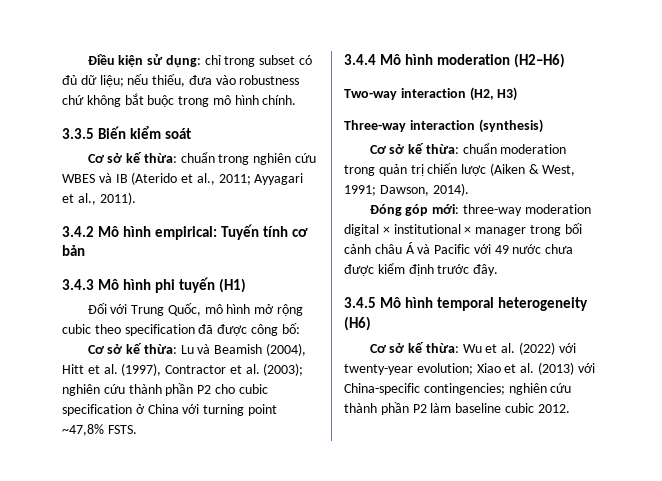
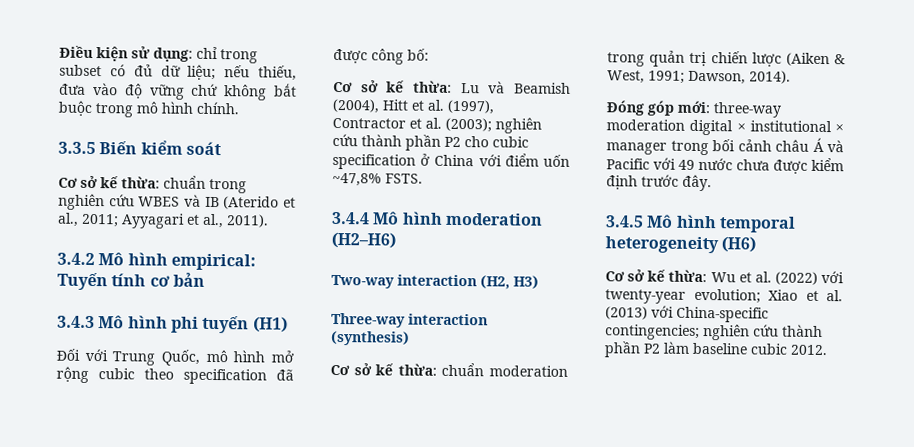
[239,75,300,85] robustness -> [124,83,185,100] độ vững
[203,404,277,416] turning point -> [504,153,570,167] điểm uốn

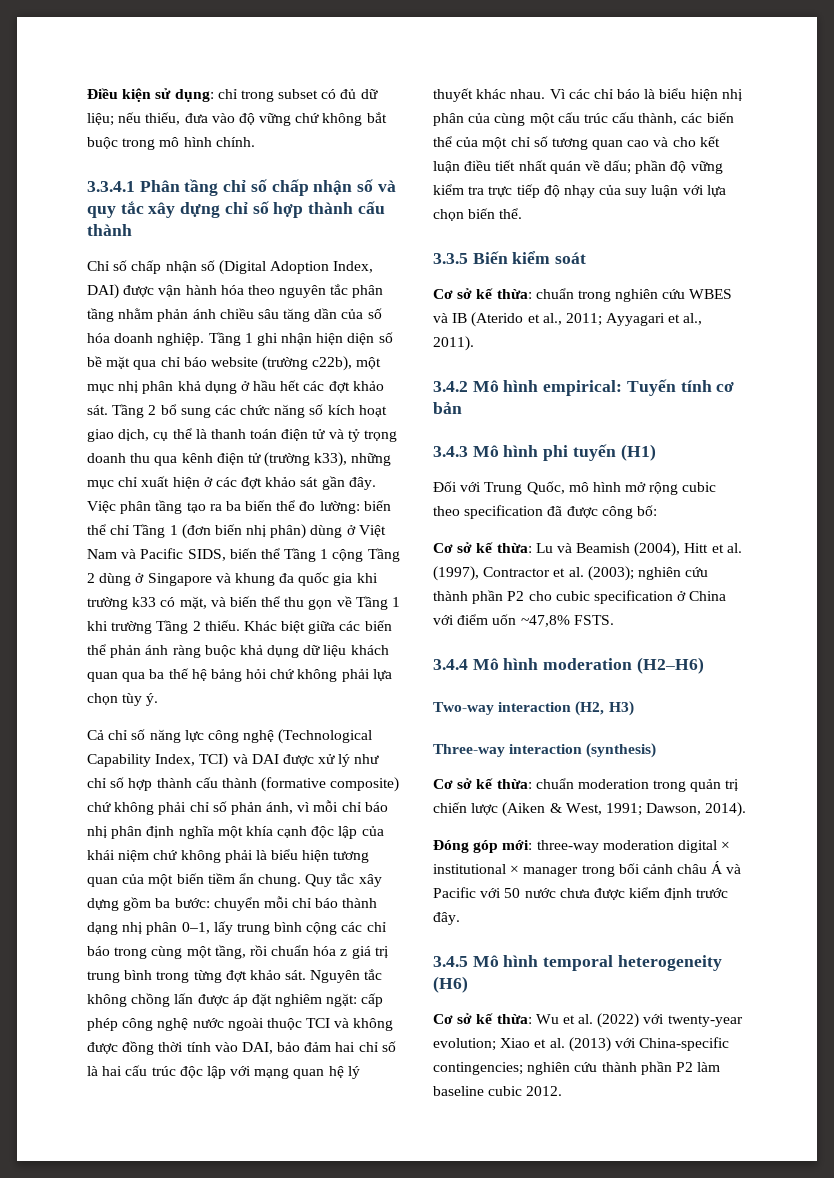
(239, 108) none -> [87,179,396,196] [87,201,385,218] [87,224,132,236] [87,260,374,275] [87,284,384,299] [87,308,382,322] [87,332,393,346] [87,356,382,371] [87,380,384,394] [87,404,387,418] [87,428,398,442] [87,452,392,467] [87,476,376,490] [87,500,391,514] [87,524,386,539] [87,548,400,562] [87,572,378,586] [87,596,401,610] [87,620,392,634] [87,644,389,658] [87,668,392,682] [87,693,159,706] [87,729,373,744] [87,753,380,768] [87,777,400,792] [87,800,388,815] [87,826,384,839] [87,849,370,863] [87,873,382,887] [87,896,378,911] [87,921,387,935] [87,945,389,959] [87,969,383,983] [87,993,384,1007] [87,1018,394,1031] [87,1041,396,1055] [87,1065,360,1079] [433,88,743,102] [433,112,734,126] [433,136,720,150] [433,160,723,174] [433,184,726,198] [433,208,523,221] // 3.3.4.1 Phân tầng chỉ số chấp nhận số và quy tắc xây dựng chỉ số hợp thành cấu thành // Chỉ số chấp nhận số (Digital Adoption Index, DAI) được vận hành hóa theo nguyên tắc phân tầng nhằm phản ánh chiều sâu tăng dần của số hóa doanh nghiệp. Tầng 1 ghi nhận hiện diện số bề mặt qua chỉ báo website (trường c22b), một mục nhị phân khả dụng ở hầu hết các đợt khảo sát. Tầng 2 bổ sung các chức năng số kích hoạt giao dịch, cụ thể là thanh toán điện tử và tỷ trọng doanh thu qua kênh điện tử (trường k33), những mục chỉ xuất hiện ở các đợt khảo sát gần đây. Việc phân tầng tạo ra ba biến thể đo lường: biến thể chỉ Tầng 1 (đơn biến nhị phân) dùng ở Việt Nam và Pacific SIDS, biến thể Tầng 1 cộng Tầng 2 dùng ở Singapore và khung đa quốc gia khi trường k33 có mặt, và biến thể thu gọn về Tầng 1 khi trường Tầng 2 thiếu. Khác biệt giữa các biến thể phản ánh ràng buộc khả dụng dữ liệu khách quan qua ba thế hệ bảng hỏi chứ không phải lựa chọn tùy ý. // Cả chỉ số năng lực công nghệ (Technological Capability Index, TCI) và DAI được xử lý như chỉ số hợp thành cấu thành (formative composite) chứ không phải chỉ số phản ánh, vì mỗi chỉ báo nhị phân định nghĩa một khía cạnh độc lập của khái niệm chứ không phải là biểu hiện tương quan của một biến tiềm ẩn chung. Quy tắc xây dựng gồm ba bước: chuyển mỗi chỉ báo thành dạng nhị phân 0–1, lấy trung bình cộng các chỉ báo trong cùng một tầng, rồi chuẩn hóa z giá trị trung bình trong từng đợt khảo sát. Nguyên tắc không chồng lấn được áp đặt nghiêm ngặt: cấp phép công nghệ nước ngoài thuộc TCI và không được đồng thời tính vào DAI, bảo đảm hai chỉ số là hai cấu trúc độc lập với mạng quan hệ lý thuyết khác nhau. Vì các chỉ báo là biểu hiện nhị phân của cùng một cấu trúc cấu thành, các biến thể của một chỉ số tương quan cao và cho kết luận điều tiết nhất quán về dấu; phần độ vững kiểm tra trực tiếp độ nhạy của suy luận với lựa chọn biến thể.
[678,159,695,170] 49 -> [504,888,521,898] 50

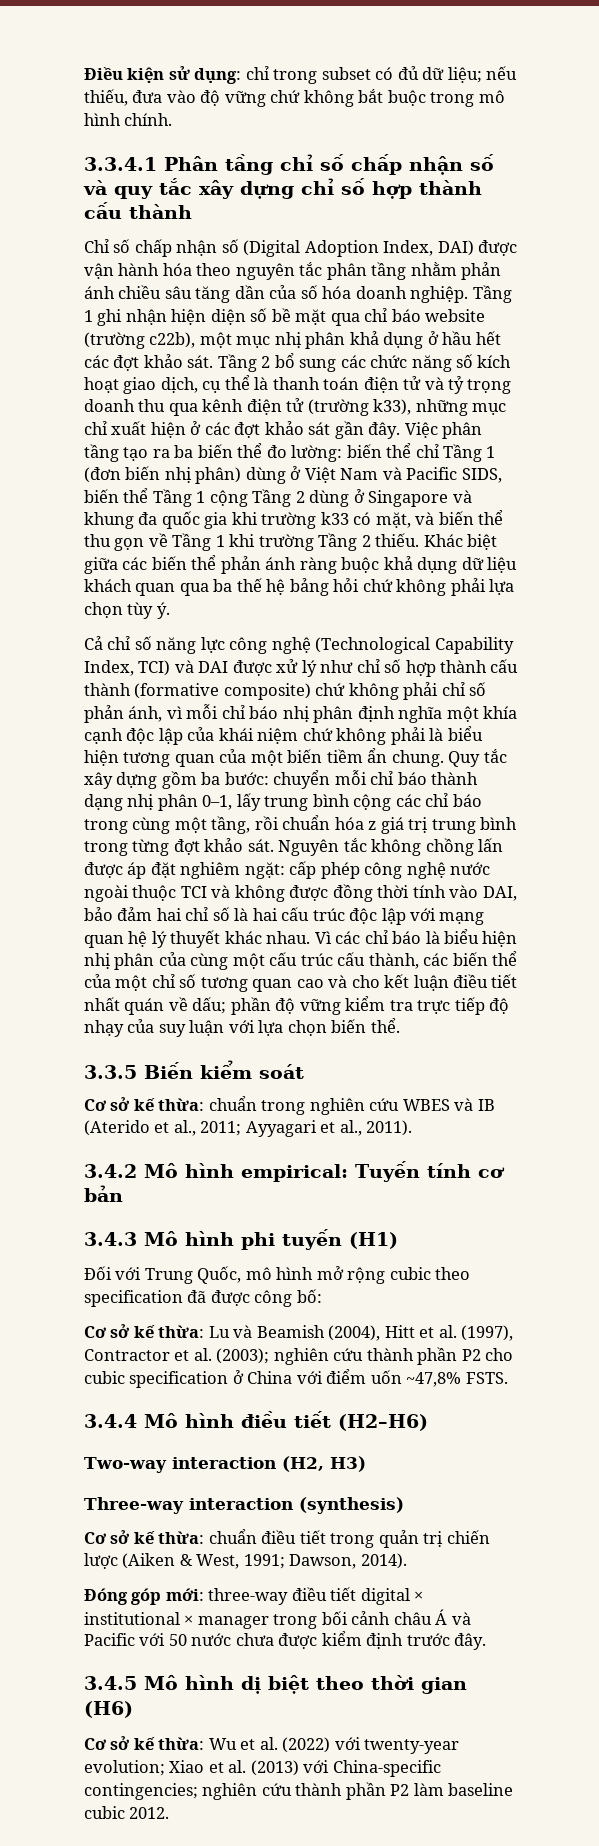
[543,658,633,670] moderation -> [241,1411,331,1428] điều tiết
[577,779,649,789] moderation -> [261,1530,326,1544] điều tiết
[602,840,674,850] moderation -> [291,1587,357,1601] điều tiết
[543,955,722,971] temporal heterogeneity -> [241,1675,467,1694] dị biệt theo thời gian

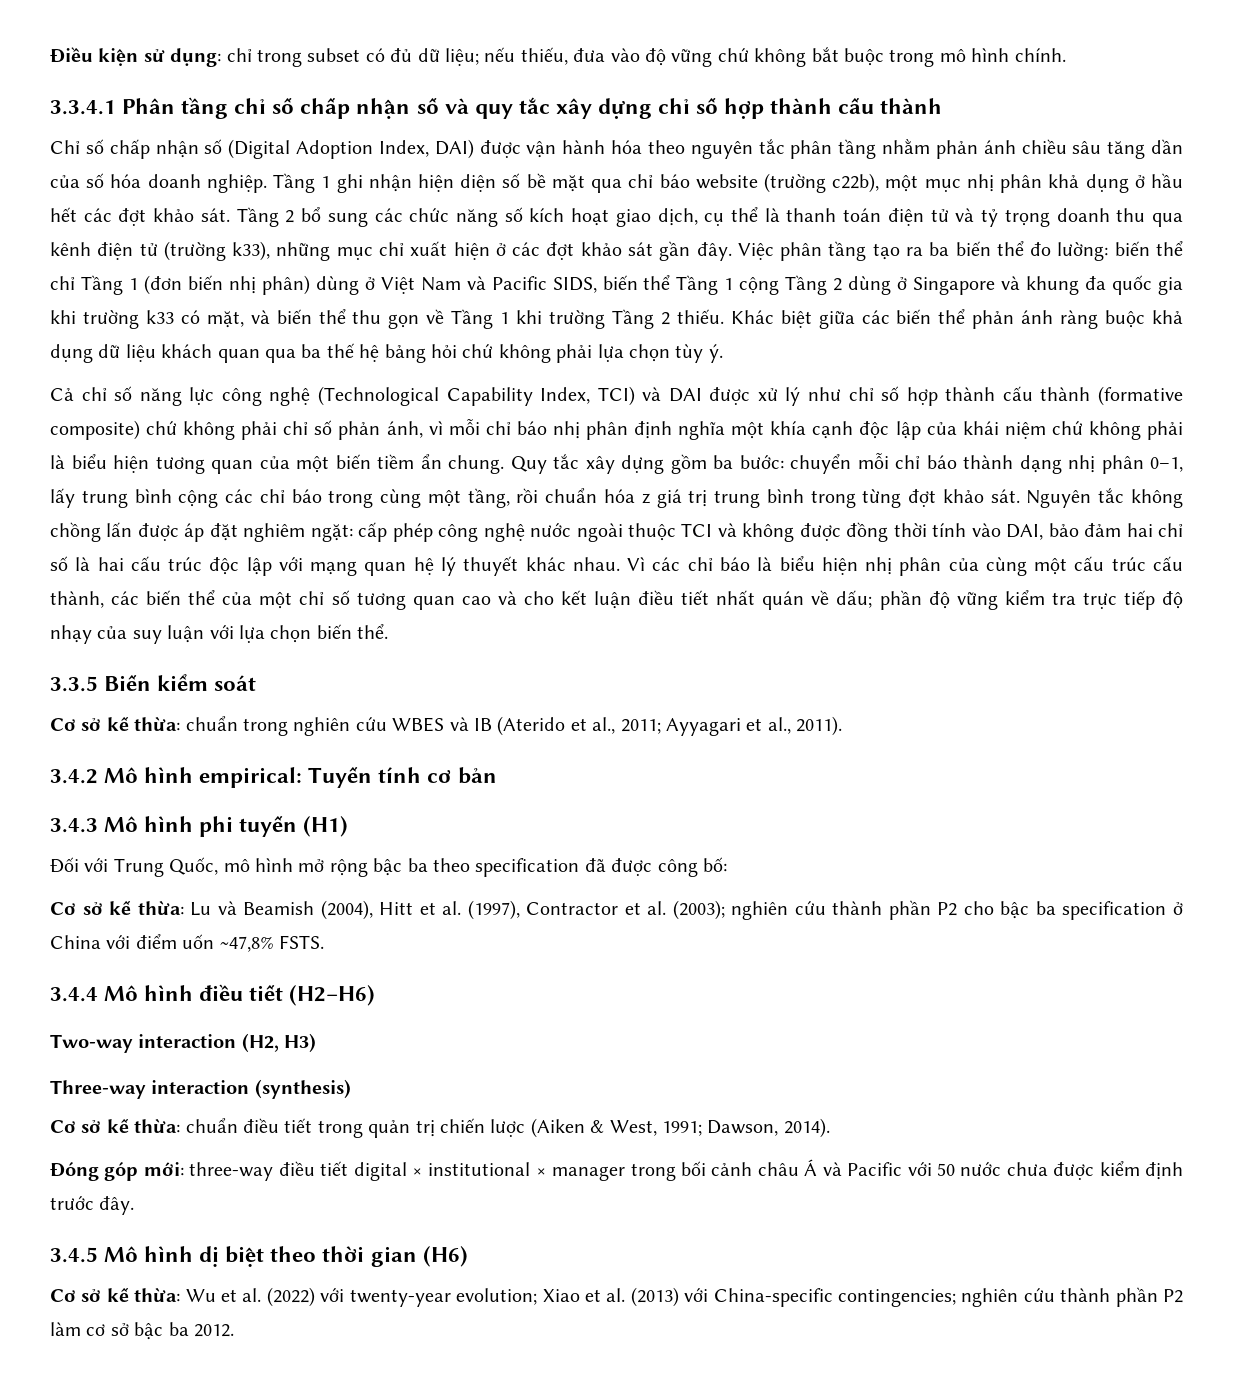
[389,1267,431,1280] cubic -> [373,858,428,876] bậc ba
[84,1371,125,1384] cubic -> [1000,901,1056,919] bậc ba
[448,1783,514,1796] [84,1806,125,1819] baseline cubic -> [86,1322,189,1340] cơ sở bậc ba

